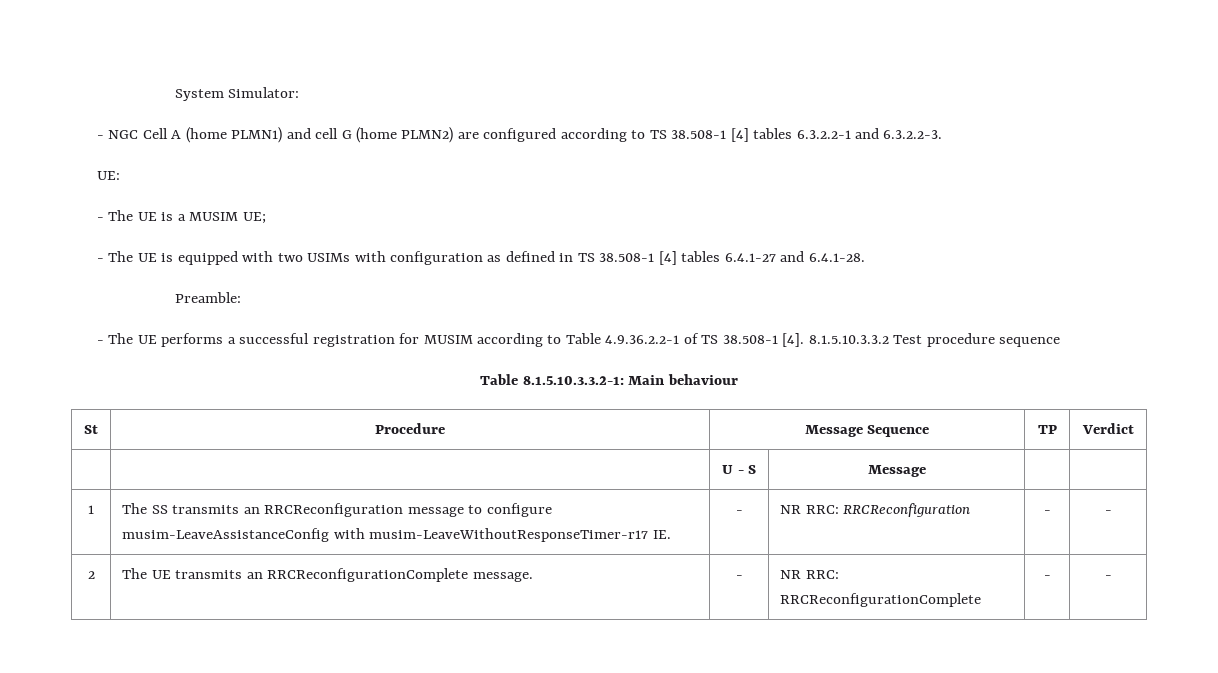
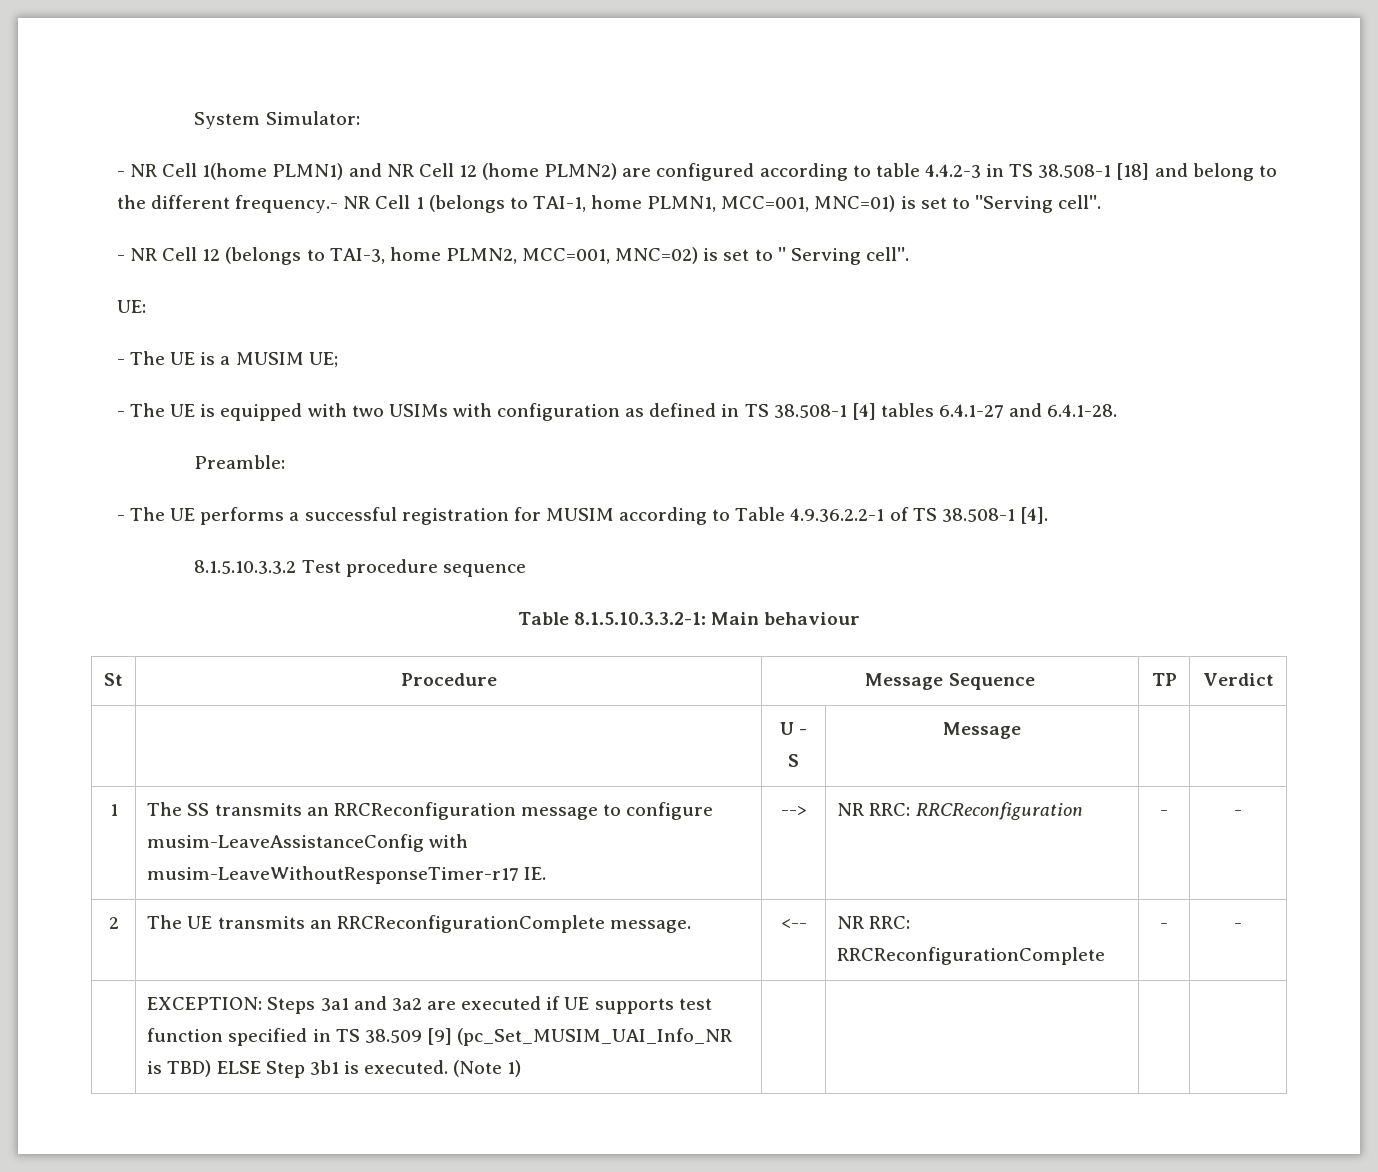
[108,127,352,143] NGC Cell A (home PLMN1) and cell G -> [129,163,477,180] NR Cell 1(home PLMN1) and NR Cell 12
[649,128,943,142] TS 38.508-1 [4] tables 6.3.2.2-1 and 6.3.2.2-3. -> [875,163,1277,181] [116,195,1102,213] [116,247,909,265] table 4.4.2-3 in TS 38.508-1 [18] and belong to the different frequency.- NR Cell 1 (belongs to TAI-1, home PLMN1, MCC=001, MNC=01) is set to ''Serving cell''. // - NR Cell 12 (belongs to TAI-3, home PLMN2, MCC=001, MNC=02) is set to '' Serving cell''.
(805, 340) none -> (1048, 515) //
[735,510,743,514] - -> [780,806,807,816] -->
[735,575,743,579] - -> [780,919,807,929] <--
(1112, 577) none -> [147,996,712,1014] [147,1028,733,1046] [147,1060,522,1078] // | EXCEPTION: Steps 3a1 and 3a2 are executed if UE supports test function specified in TS 38.509 [9] (pc_Set_MUSIM_UAI_Info_NR is TBD) ELSE Step 3b1 is executed. (Note 1) | | | |

